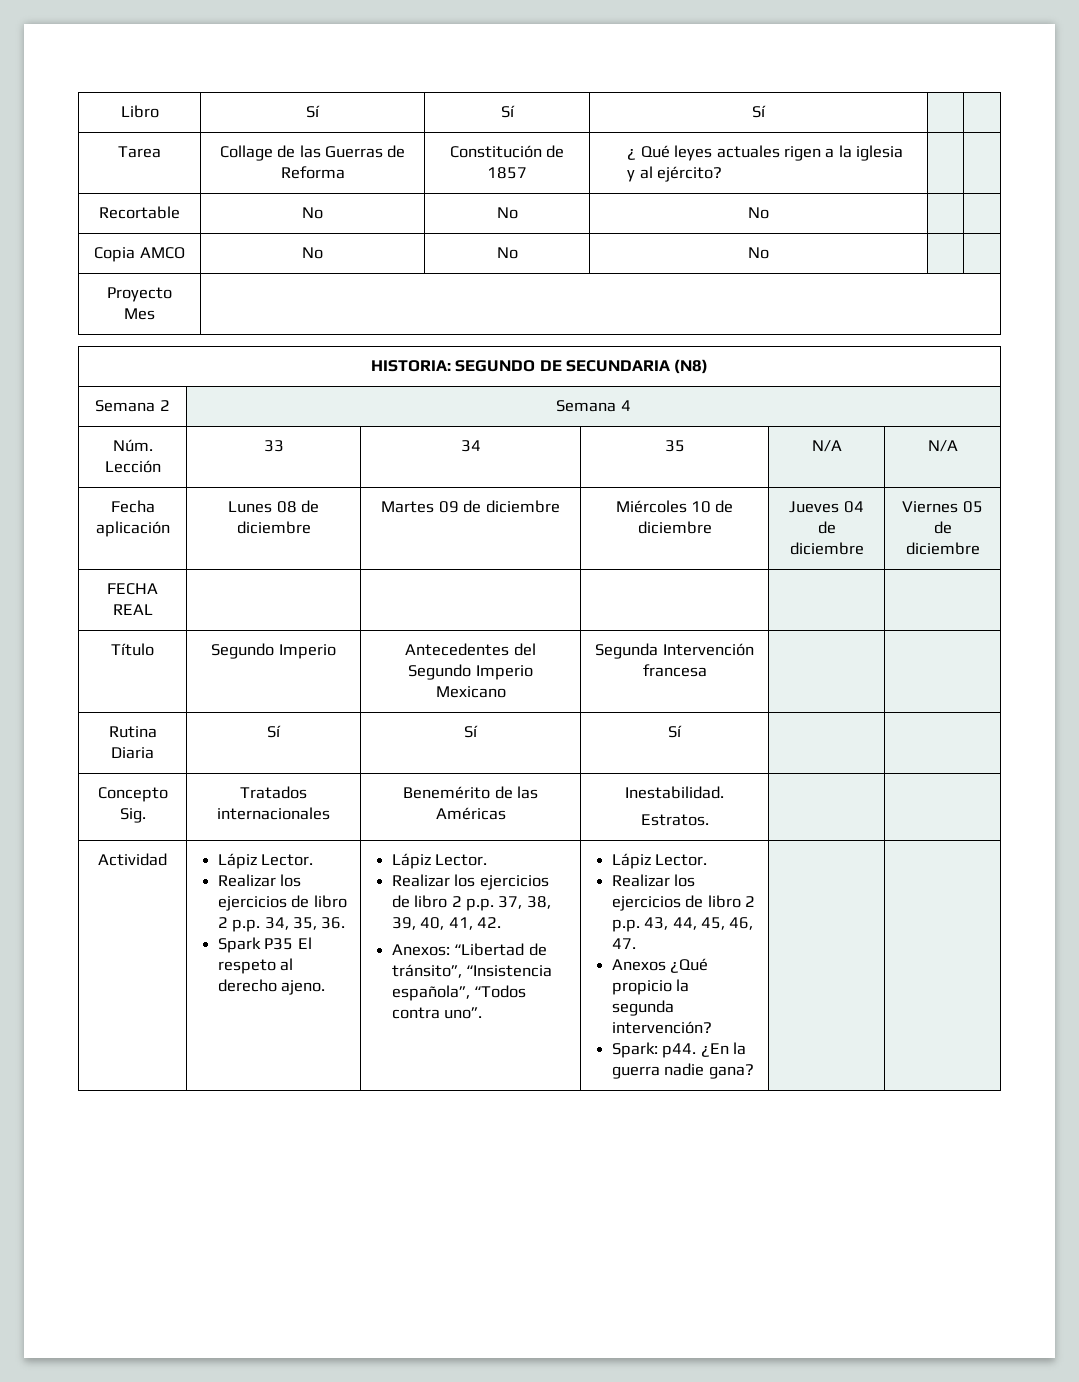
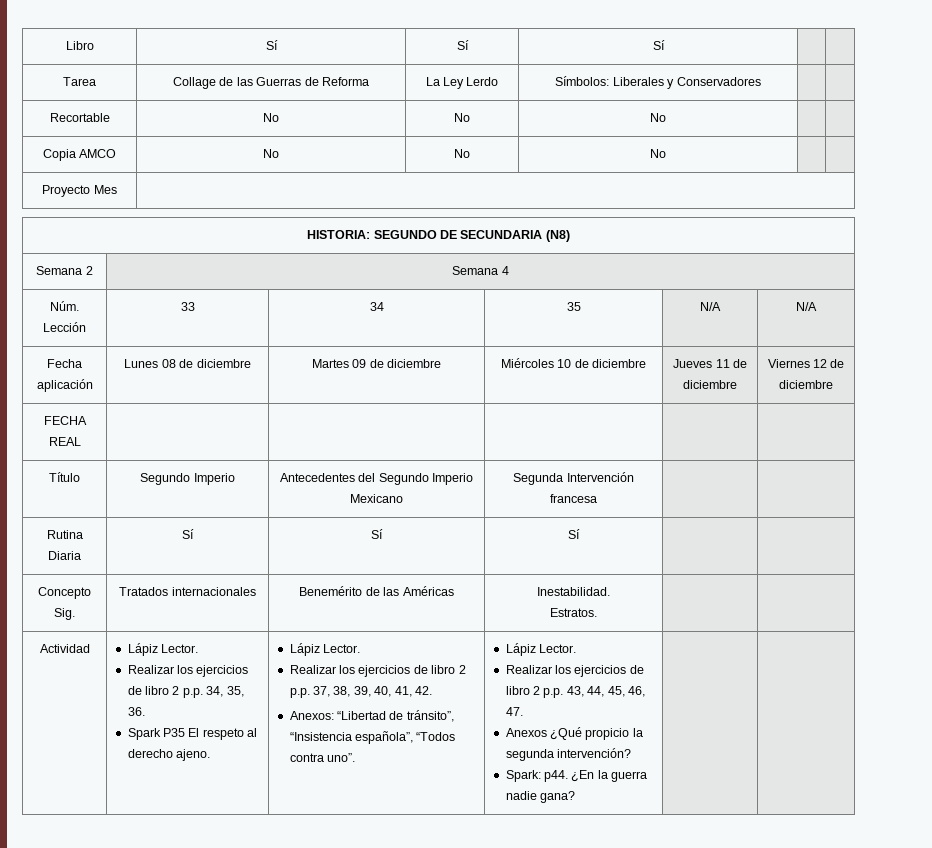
[449,145,565,158] [487,167,527,179] [627,145,904,161] [627,166,723,182] Constitución de 1857 | ¿ Qué leyes actuales rigen a la iglesia y al ejército? -> [425,77,499,89] [555,76,761,89] La Ley Lerdo | Símbolos: Liberales y Conservadores
[843,501,864,513] 04 -> [715,359,730,368] 11
[962,501,983,513] 05 -> [813,359,827,368] 12

